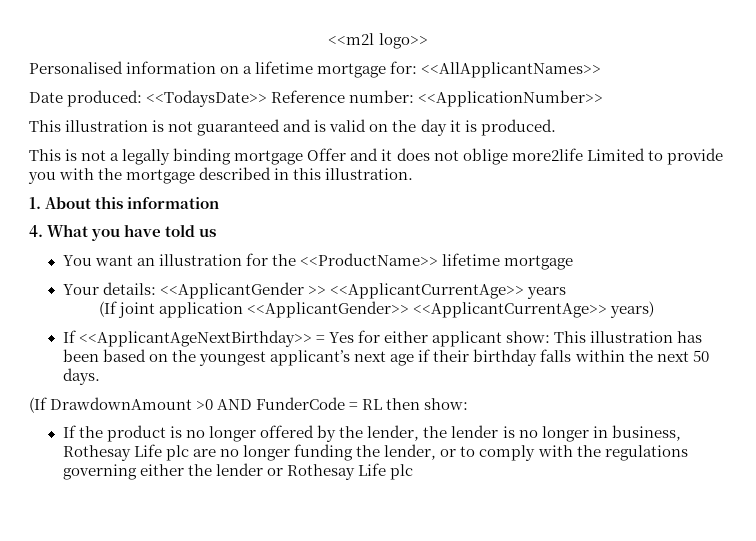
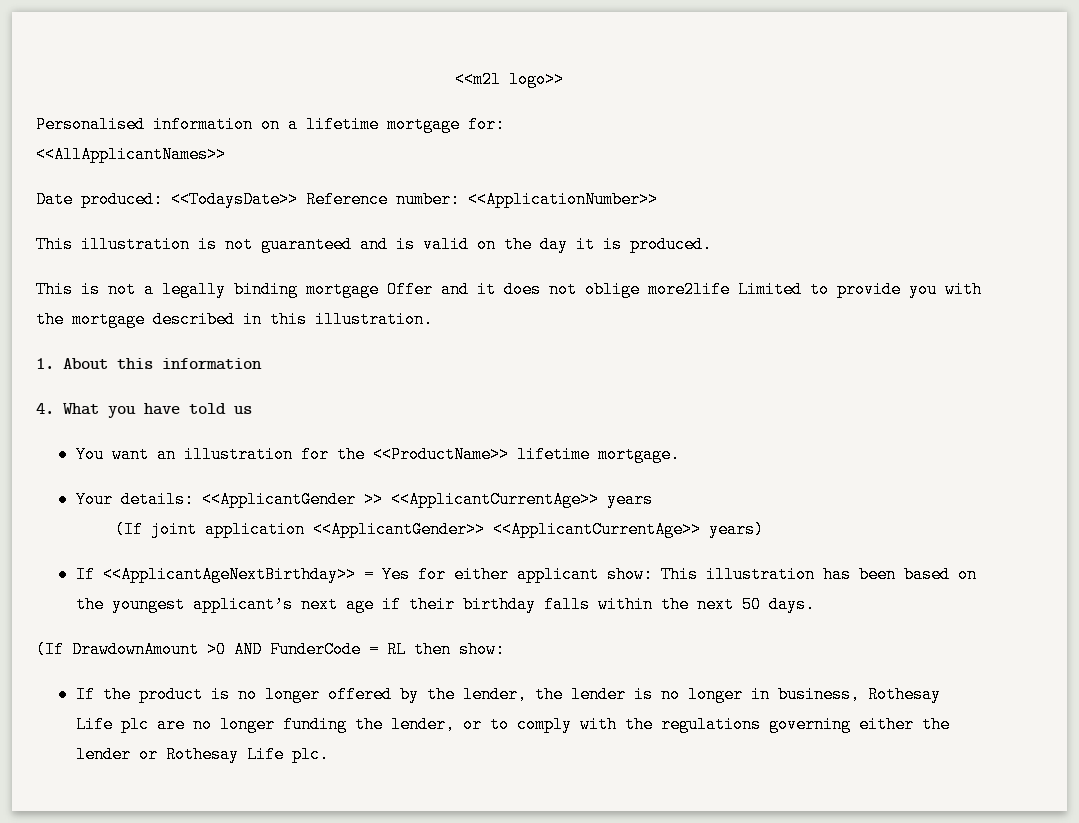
(418, 67) none -> (505, 124) //
[504,255,574,270] mortgage -> [597,446,680,463] mortgage.
[390,464,414,480] plc -> [291,746,329,763] plc.

